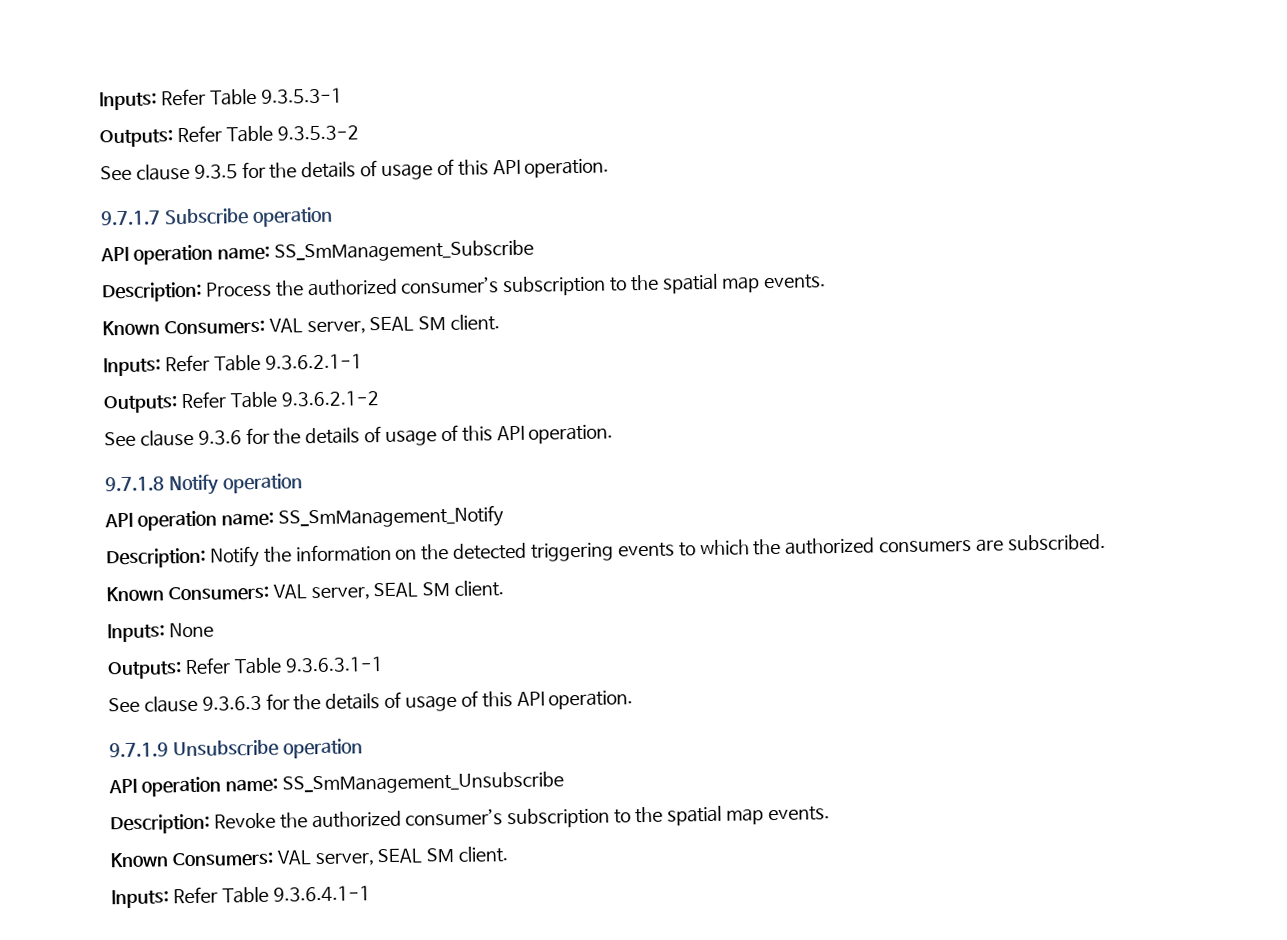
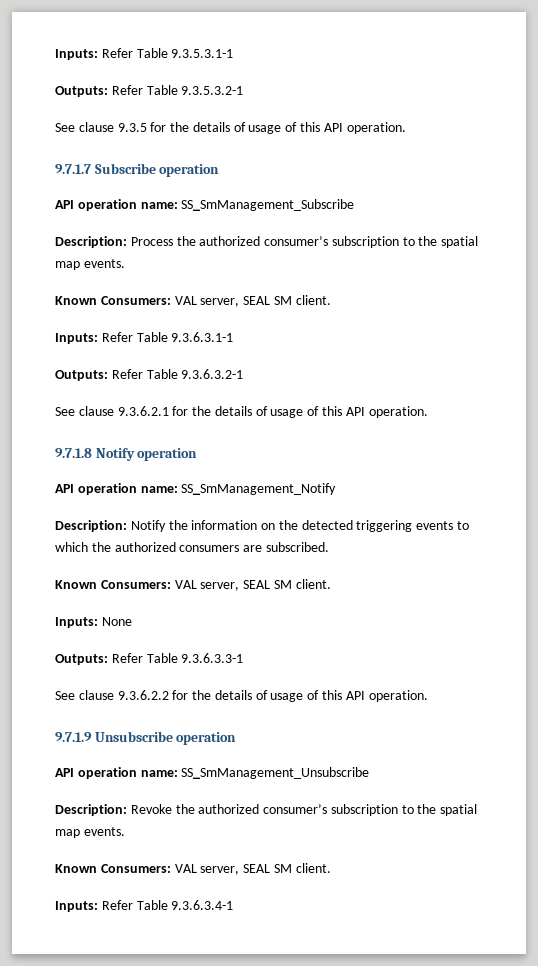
[99,87,343,111] [99,125,359,148] Inputs: Refer Table 9.3.5.3-1 // Outputs: Refer Table 9.3.5.3-2 -> [55,48,234,60] [55,85,244,97] Inputs: Refer Table 9.3.5.3.1-1 // Outputs: Refer Table 9.3.5.3.2-1
[264,353,363,370] [103,390,379,414] [104,429,242,447] 9.3.6.2.1-1 // Outputs: Refer Table 9.3.6.2.1-2 // See clause 9.3.6 -> [171,332,234,342] [55,369,244,381] [55,406,169,416] 9.3.6.3.1-1 // Outputs: Refer Table 9.3.6.3.2-1 // See clause 9.3.6.2.1
[284,656,384,673] [108,695,262,713] 9.3.6.3.1-1 // See clause 9.3.6.3 -> [181,653,244,663] [55,690,169,700] 9.3.6.3.3-1 // See clause 9.3.6.2.2
[272,885,371,903] 9.3.6.4.1-1 -> [171,900,234,910] 9.3.6.3.4-1

